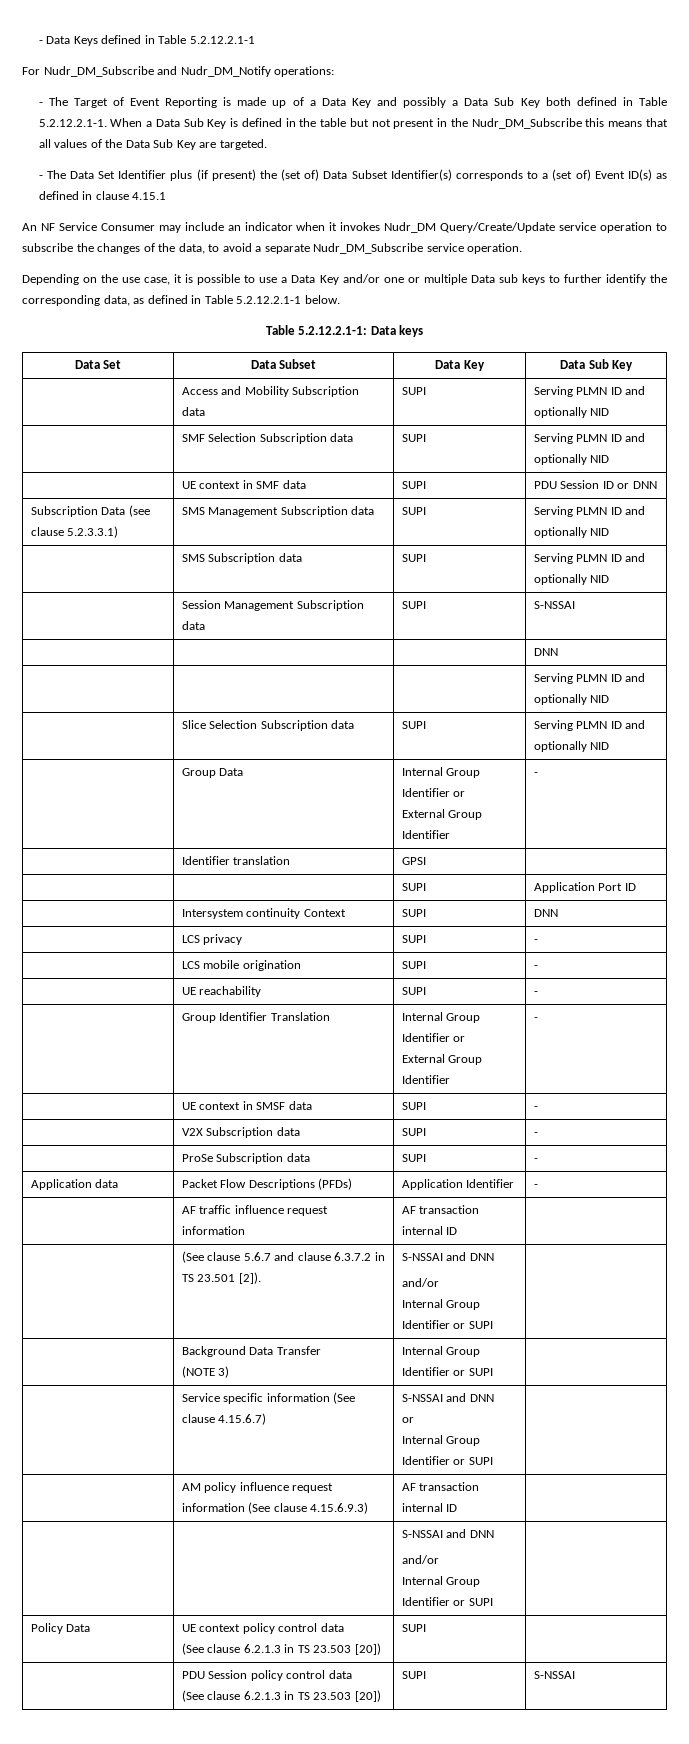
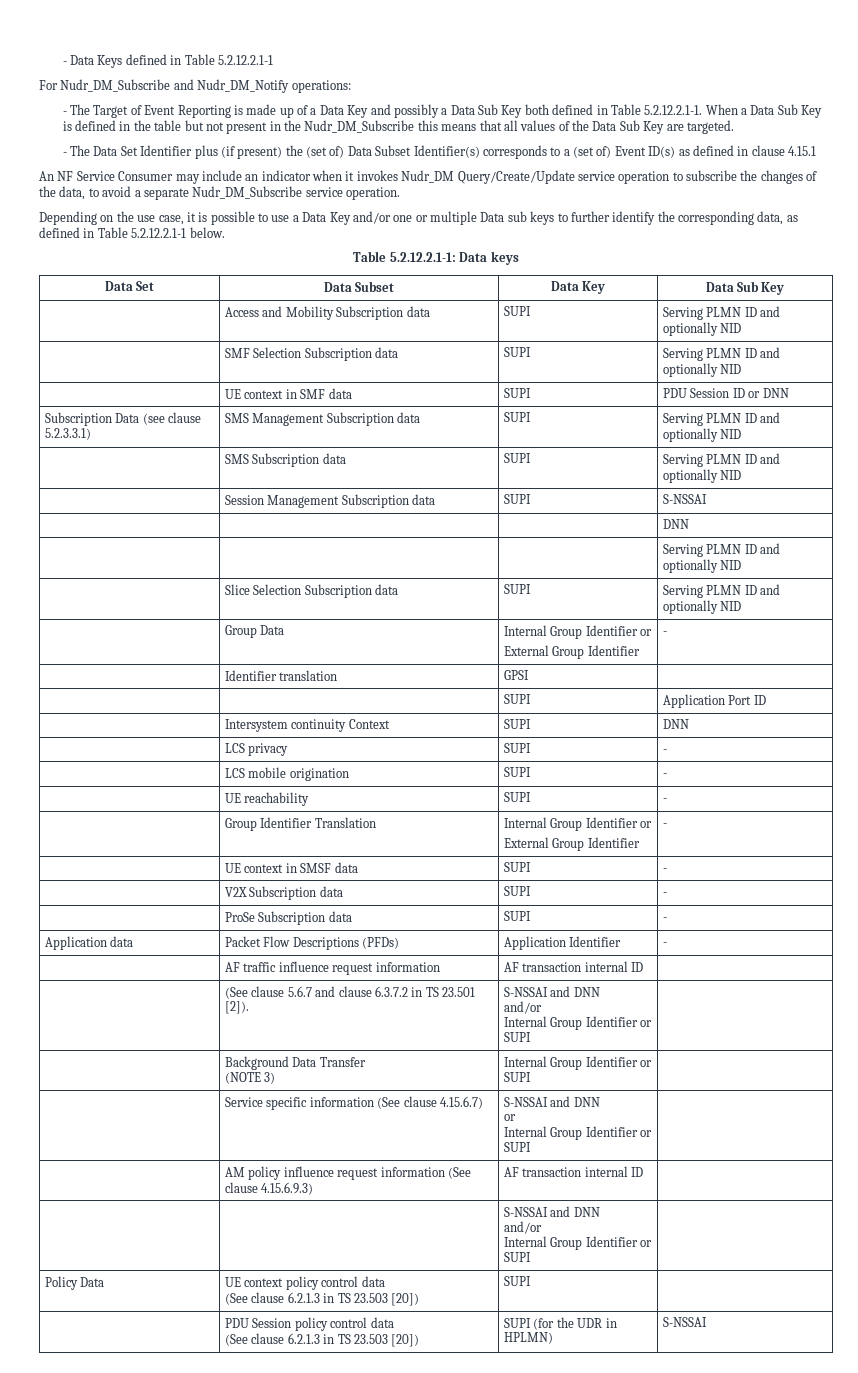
(426, 1675) none -> [533,1317,617,1330] [504,1332,554,1344] (for the UDR in HPLMN)

